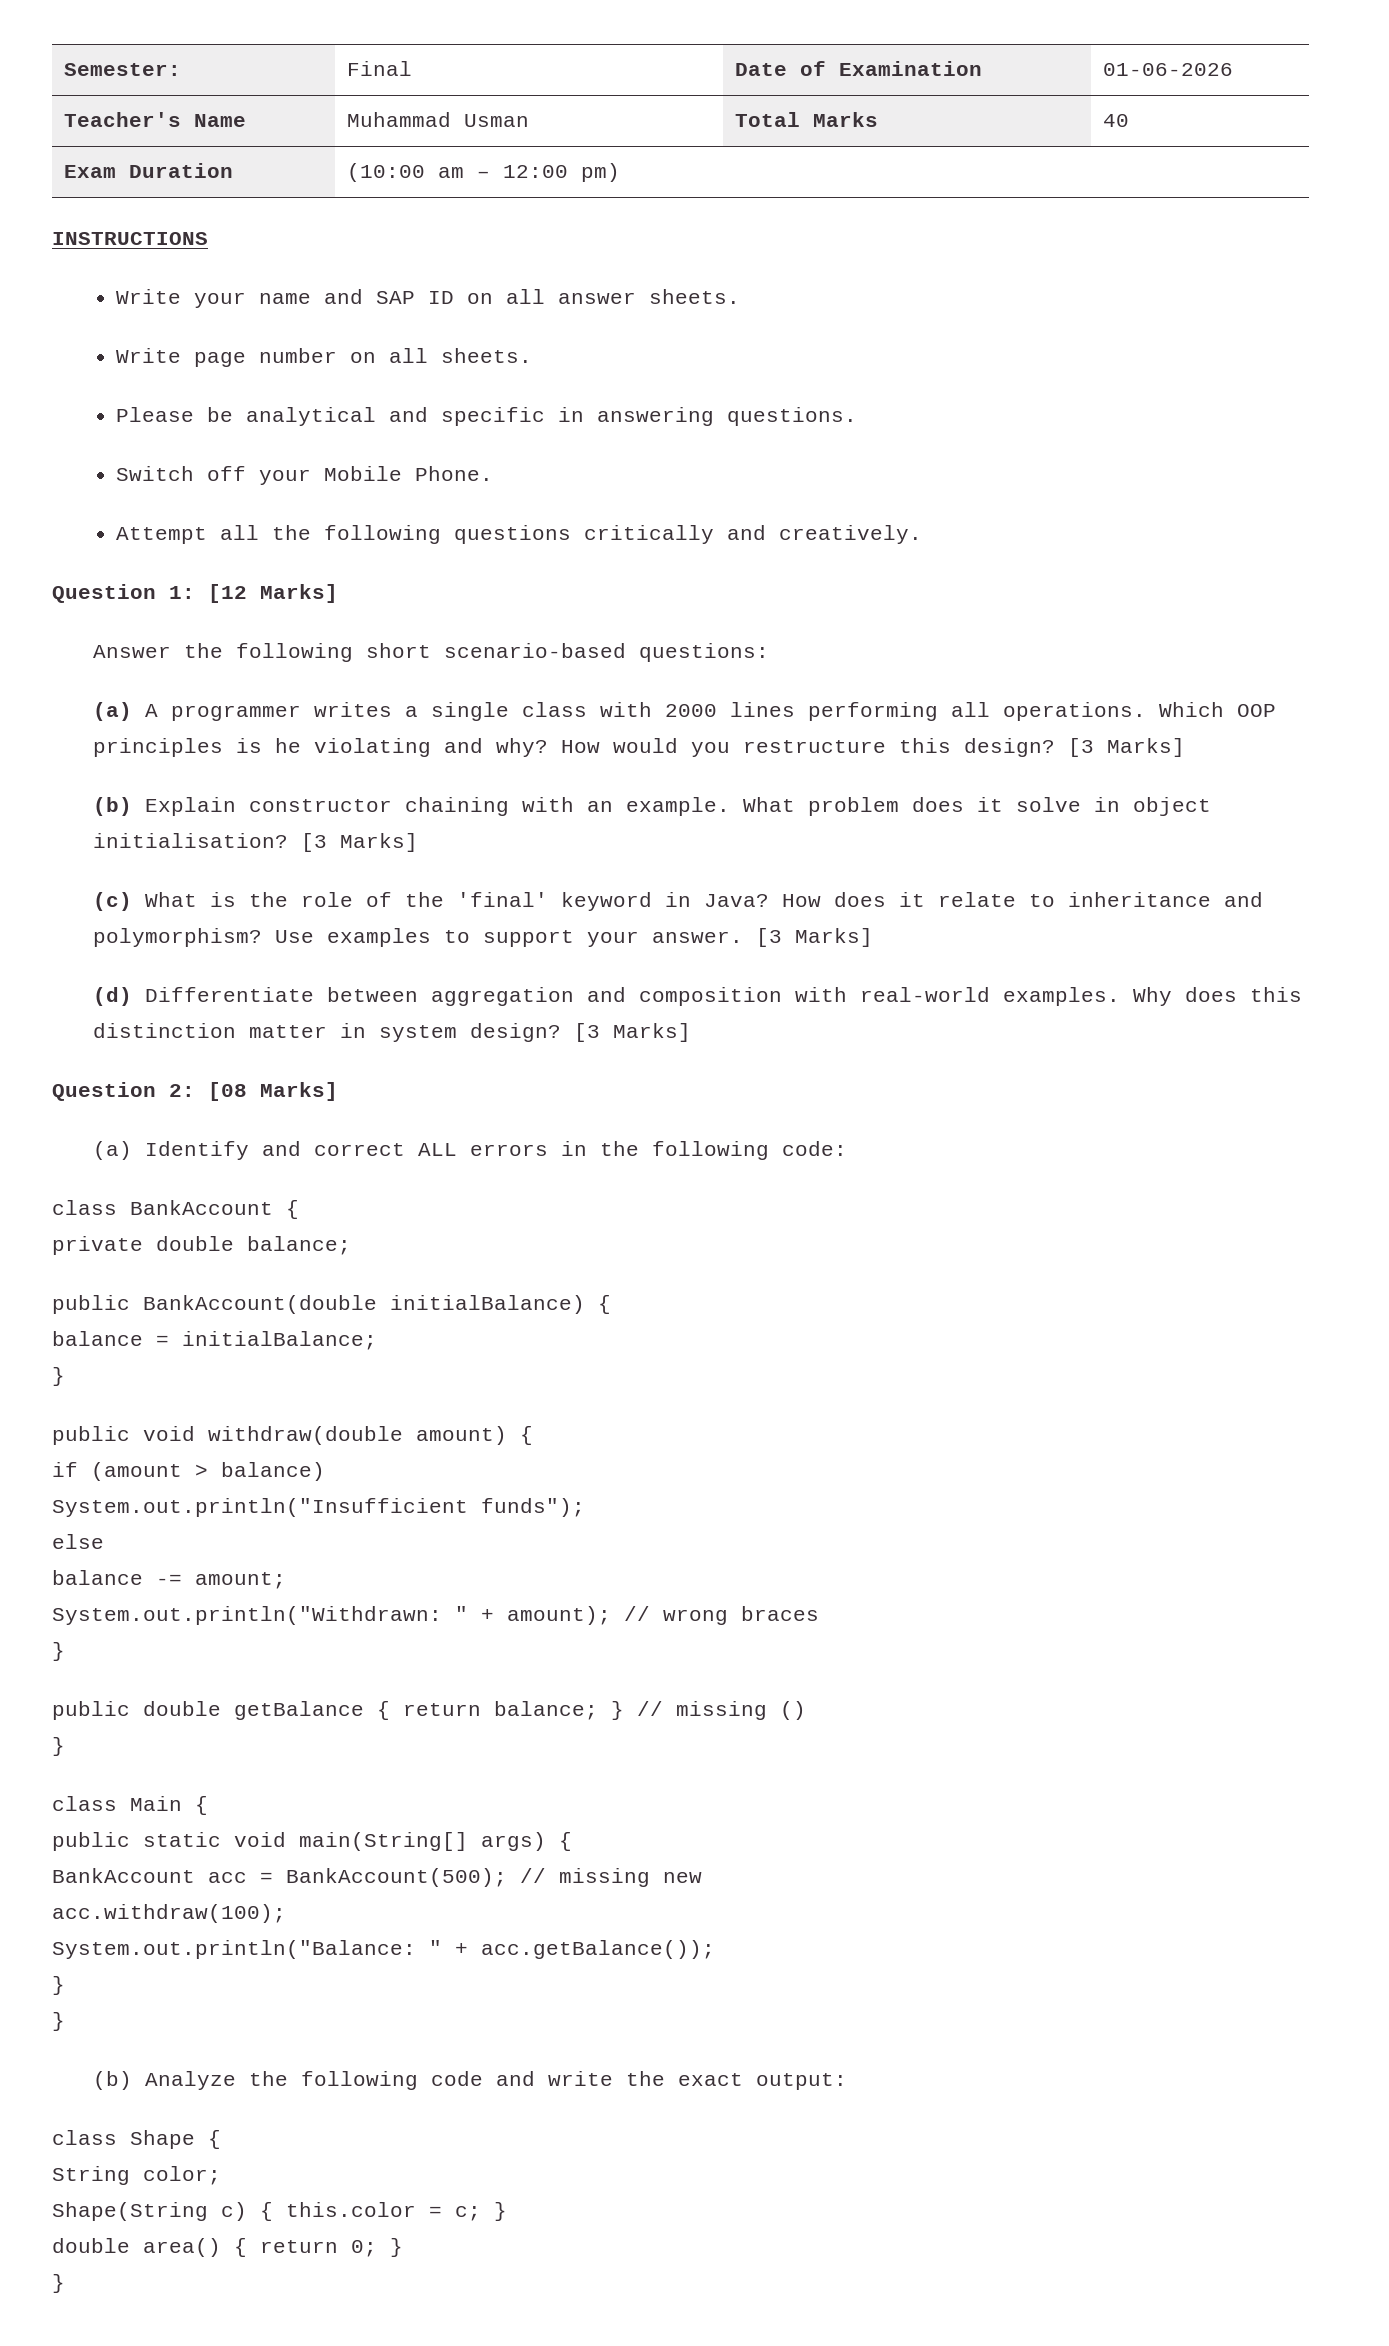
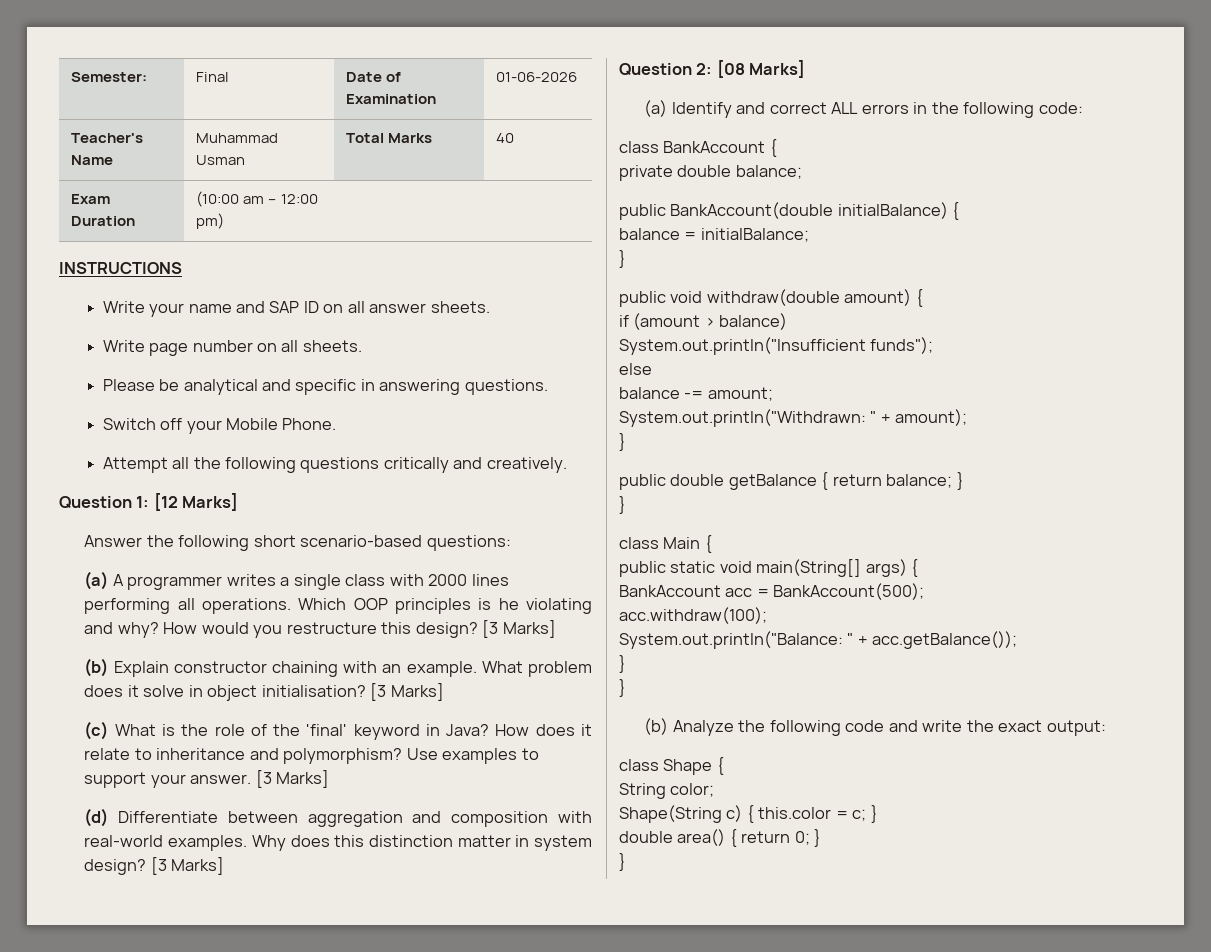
[624,1606,819,1625] // wrong braces -> (968, 417) none
[637,1701,806,1720] // missing () -> (964, 481) none
[520,1868,702,1887] // missing new -> (925, 591) none

